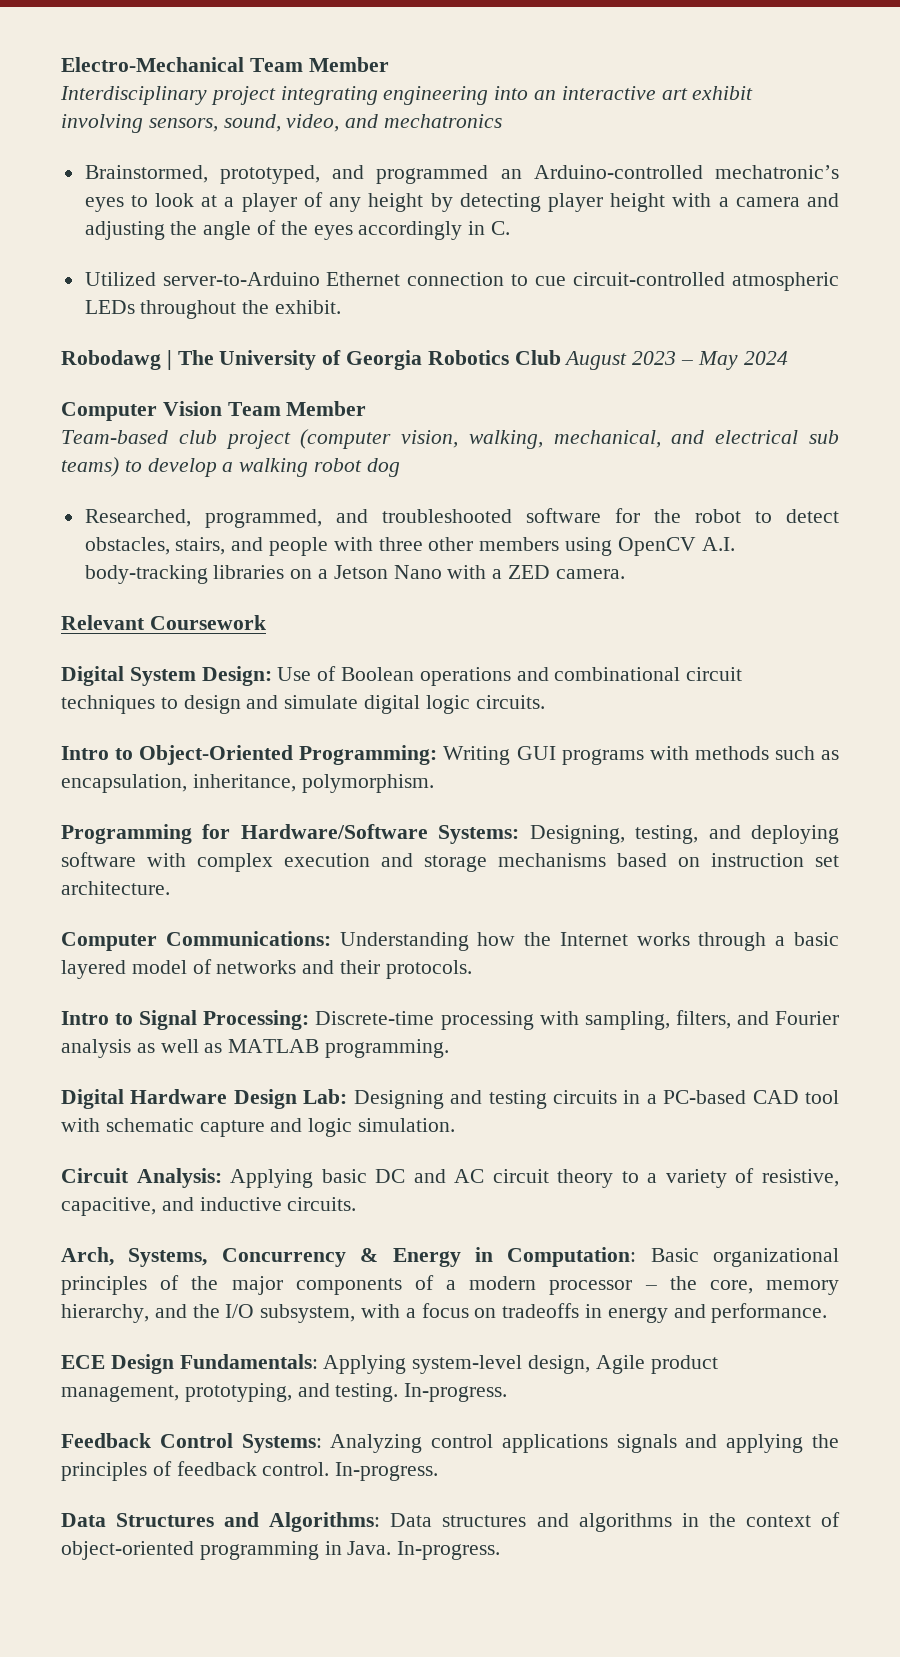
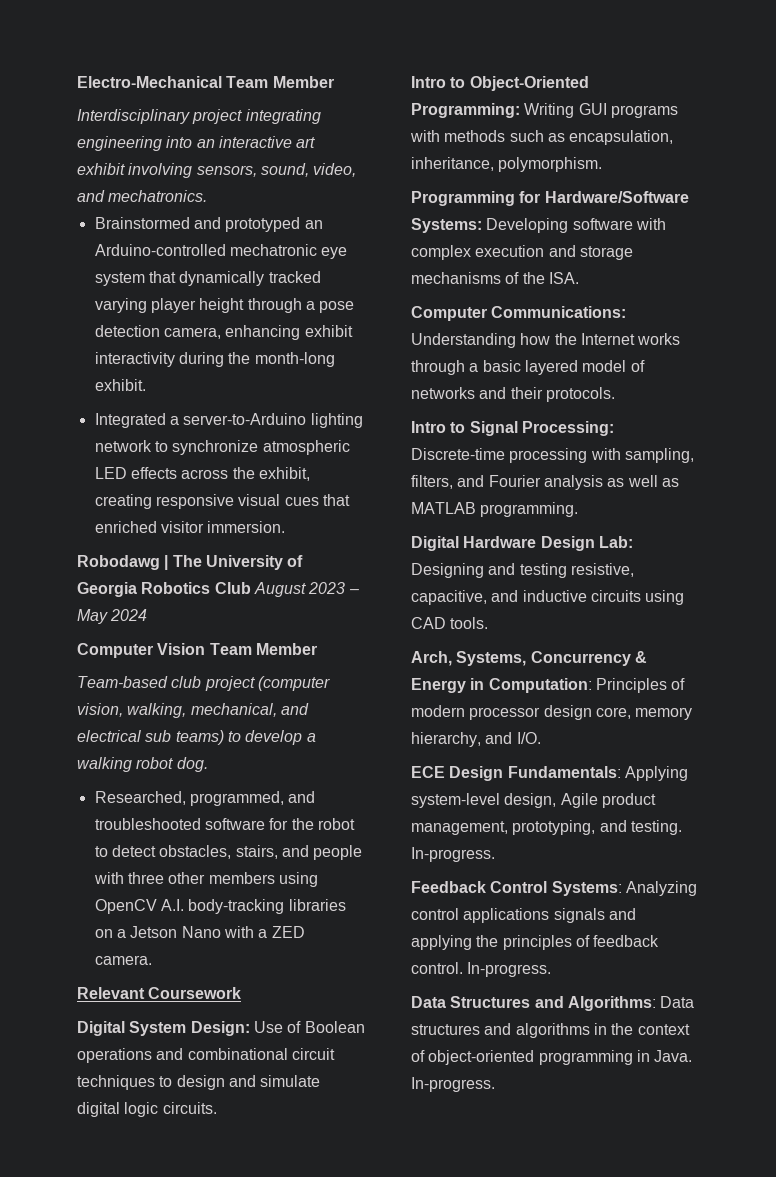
[384,114,503,128] [84,165,840,184] [84,192,840,212] [84,220,511,240] [84,272,839,291] [84,300,342,319] mechatronics // Brainstormed, prototyped, and programmed an Arduino-controlled mechatronic’s eyes to look at a player of any height by detecting player height with a camera and adjusting the angle of the eyes accordingly in C. // Utilized server-to-Arduino Ethernet connection to cue circuit-controlled atmospheric LEDs throughout the exhibit. -> [108,190,208,202] [94,217,323,232] [94,244,348,259] [94,271,321,286] [94,298,355,313] [94,325,353,340] [94,352,335,367] [94,379,146,391] [94,413,363,428] [94,440,350,455] [94,467,310,481] [94,494,350,509] [94,521,286,533] mechatronics. // Brainstormed and prototyped an Arduino-controlled mechatronic eye system that dynamically tracked varying player height through a pose detection camera, enhancing exhibit interactivity during the month-long exhibit. // Integrated a server-to-Arduino lighting network to synchronize atmospheric LED effects across the exhibit, creating responsive visual cues that enriched visitor immersion.
[366,458,400,477] dog -> [176,757,208,772] dog.
[529,825,840,844] Designing, testing, and deploying -> [486,218,569,233] Developing
[617,853,839,867] [61,881,170,895] based on instruction set architecture. -> [505,272,579,284] of the ISA.
[552,1090,839,1104] [61,1118,456,1137] [61,1168,840,1188] [61,1197,357,1216] circuits in a PC-based CAD tool with schematic capture and logic simulation. // Circuit Analysis: Applying basic DC and AC circuit theory to a variety of resistive, capacitive, and inductive circuits. -> [570,563,634,577] [411,590,685,605] [411,617,489,629] resistive, capacitive, and inductive circuits using CAD tools.
[650,1248,839,1267] [61,1275,839,1295] [61,1303,828,1323] Basic organizational principles of the major components of a modern processor – the core, memory hierarchy, and the I/O subsystem, with a focus on tradeoffs in energy and performance. -> [595,678,686,693] [411,705,693,720] [411,732,541,747] Principles of modern processor design core, memory hierarchy, and I/O.

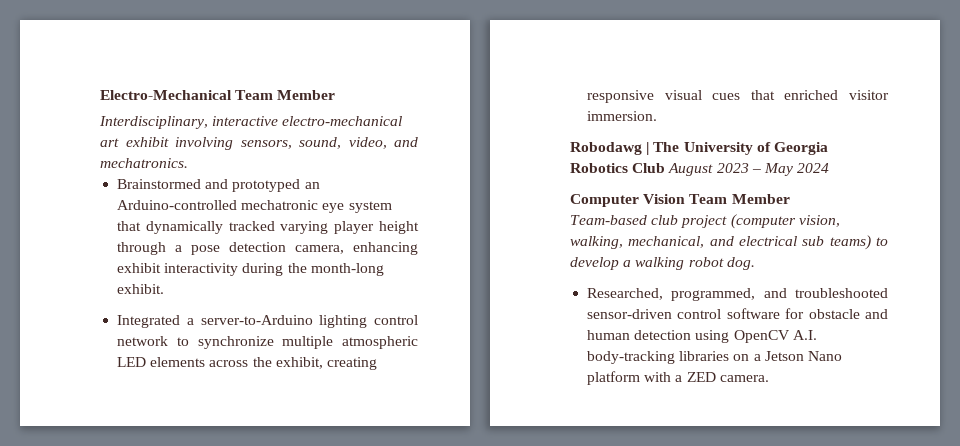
[77,109,321,124] [77,136,292,151] Interdisciplinary project integrating engineering into an interactive -> [99,116,403,129] Interdisciplinary, interactive electro-mechanical
(363, 420) none -> [373,315,418,325] control
(259, 447) none -> [282,336,334,349] multiple
[130,467,177,479] effects -> [150,357,206,367] elements
[204,818,355,830] [94,845,363,860] [93,872,275,884] software for the robot to detect obstacles, stairs, and people with three other members -> [587,308,888,319] [587,330,692,340] sensor-driven control software for obstacle and human detection
(221, 932) none -> [587,371,641,385] platform
[77,987,242,999] [77,1021,365,1036] [77,1048,335,1063] [77,1075,321,1090] [77,1102,217,1117] [411,76,589,91] [411,103,678,118] [410,130,674,145] [411,157,603,172] [411,191,689,206] [411,218,666,233] [411,245,633,260] [411,272,579,284] [411,306,627,321] [411,333,681,348] [411,360,645,375] [411,387,615,402] [411,421,614,436] [411,448,694,463] [411,475,679,490] [411,502,579,517] [411,536,633,551] [411,563,634,578] [411,590,685,605] [411,617,489,629] [411,651,647,666] [411,678,686,693] [411,705,693,720] [411,732,541,747] [411,766,688,781] [411,793,656,808] [411,820,682,835] [411,847,495,862] [411,881,697,896] [411,908,636,923] [411,935,660,950] [411,962,552,977] [411,996,695,1011] [411,1023,690,1038] [411,1050,693,1065] [411,1077,495,1092] // Relevant Coursework // Digital System Design: Use of Boolean operations and combinational circuit techniques to design and simulate digital logic circuits. // Intro to Object-Oriented Programming: Writing GUI programs with methods such as encapsulation, inheritance, polymorphism. // Programming for Hardware/Software Systems: Developing software with complex execution and storage mechanisms of the ISA. // Computer Communications: Understanding how the Internet works through a basic layered model of networks and their protocols. // Intro to Signal Processing: Discrete-time processing with sampling, filters, and Fourier analysis as well as MATLAB programming. // Digital Hardware Design Lab: Designing and testing resistive, capacitive, and inductive circuits using CAD tools. // Arch, Systems, Concurrency & Energy in Computation: Principles of modern processor design core, memory hierarchy, and I/O. // ECE Design Fundamentals: Applying system-level design, Agile product management, prototyping, and testing. In-progress. // Feedback Control Systems: Analyzing control applications signals and applying the principles of feedback control. In-progress. // Data Structures and Algorithms: Data structures and algorithms in the context of object-oriented programming in Java. In-progress. -> (769, 378) none

